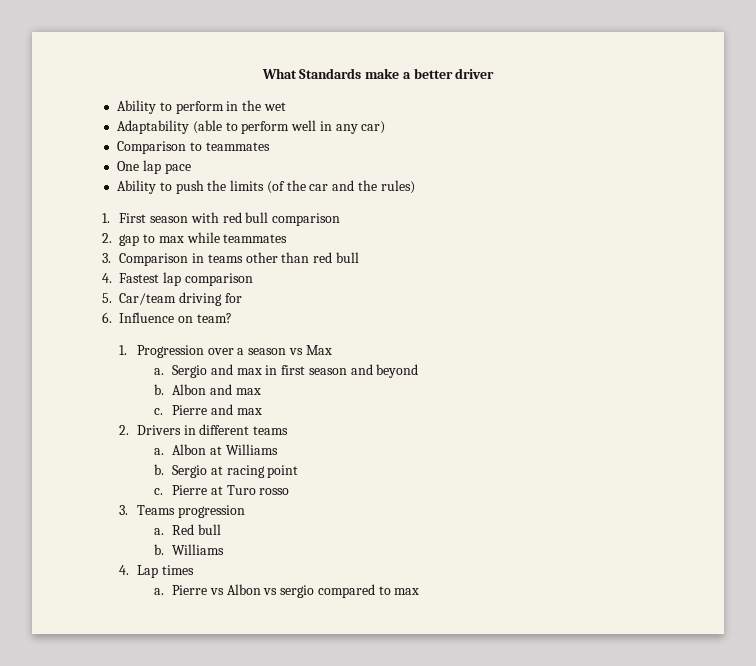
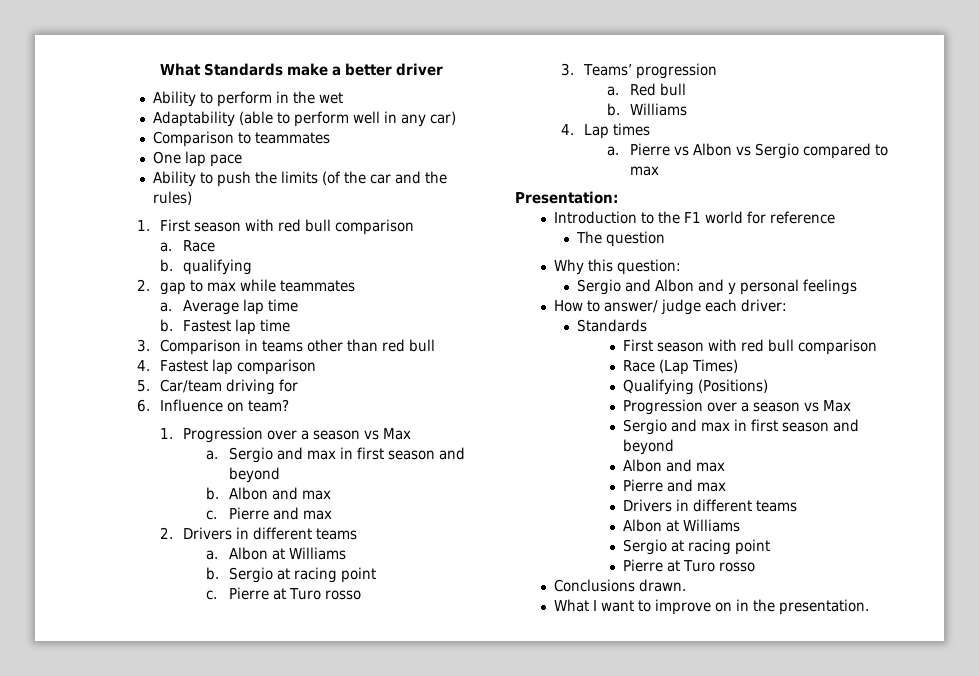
(341, 219) none -> [159,240,215,252] [159,259,252,275] // a. Race // b. qualifying
(288, 238) none -> [159,299,298,315] [159,319,290,335] // a. Average lap time // b. Fastest lap time
[136,505,175,515] Teams -> [582,64,632,76] Teams’
[280,585,315,598] sergio -> [754,143,799,159] Sergio
(420, 591) none -> [515,191,618,204] [553,211,835,224] [575,231,665,247] [553,259,681,275] [576,279,857,295] [553,299,787,315] [576,319,647,332] [622,339,877,355] [622,359,738,375] [622,379,768,395] [622,399,851,415] [622,419,859,435] [622,439,674,455] [622,459,725,472] [622,479,726,492] [622,499,797,512] [622,519,740,532] [622,539,770,555] [622,559,755,572] [553,579,686,592] [553,599,869,615] // Presentation: // Introduction to the F1 world for reference // The question // Why this question: // Sergio and Albon and y personal feelings // How to answer/ judge each driver: // Standards // First season with red bull comparison // Race (Lap Times) // Qualifying (Positions) // Progression over a season vs Max // Sergio and max in first season and beyond // Albon and max // Pierre and max // Drivers in different teams // Albon at Williams // Sergio at racing point // Pierre at Turo rosso // Conclusions drawn. // What I want to improve on in the presentation.

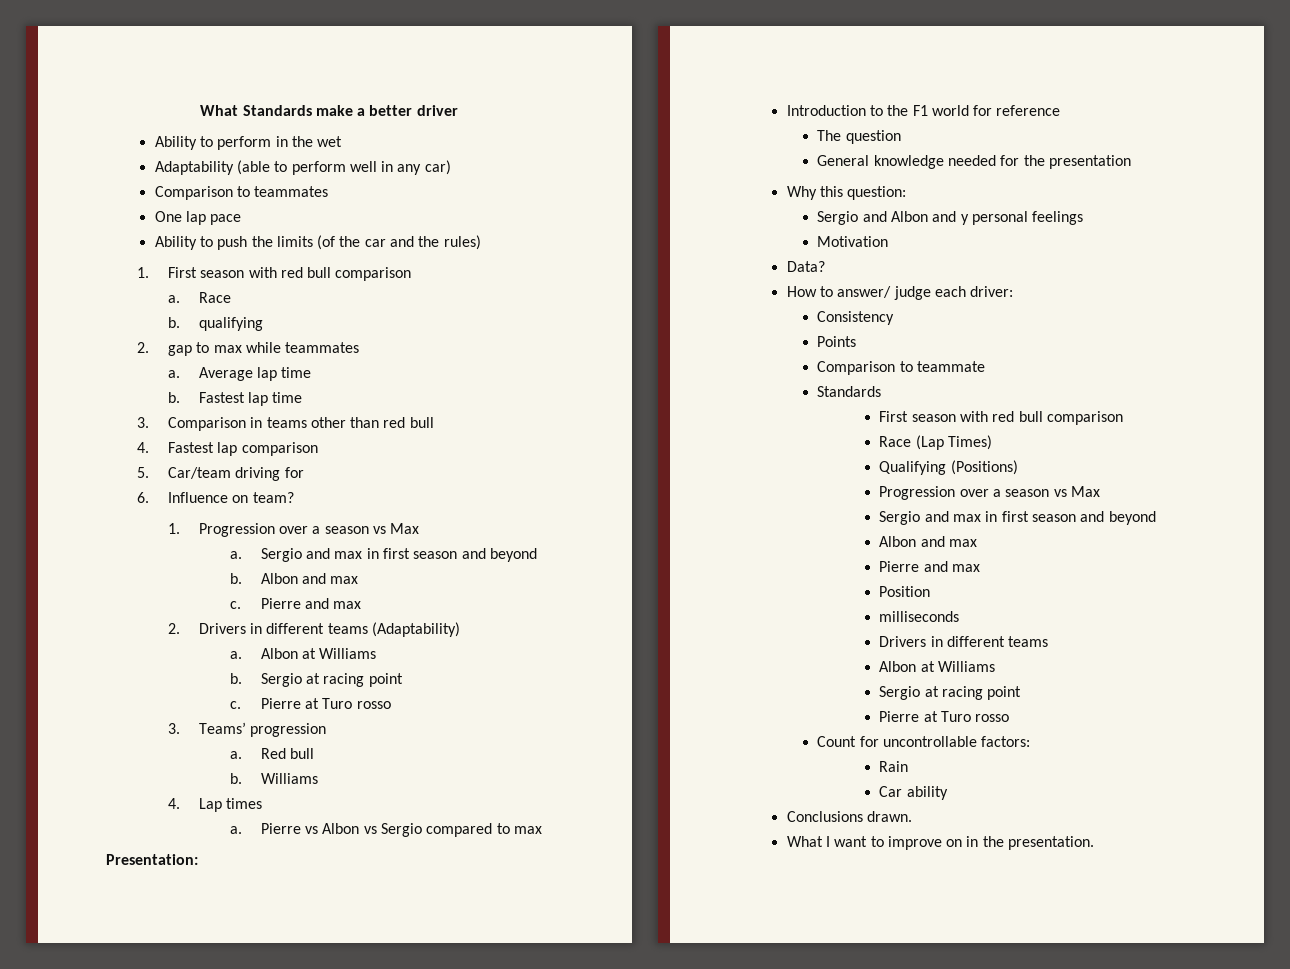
(357, 534) none -> [372,622,461,637] (Adaptability)
(665, 239) none -> [817,155,1132,169] // General knowledge needed for the presentation
(857, 287) none -> [817,236,889,247] [786,261,825,272] // Motivation // Data?
(787, 305) none -> [817,311,895,325] [817,336,857,347] [817,361,986,375] // Consistency // Points // Comparison to teammate
(726, 487) none -> [879,586,931,597] [879,611,960,622] // Position // milliseconds
(755, 567) none -> [817,736,1031,747] [879,761,909,772] [879,786,948,800] // Count for uncontrollable factors: // Rain // Car ability

